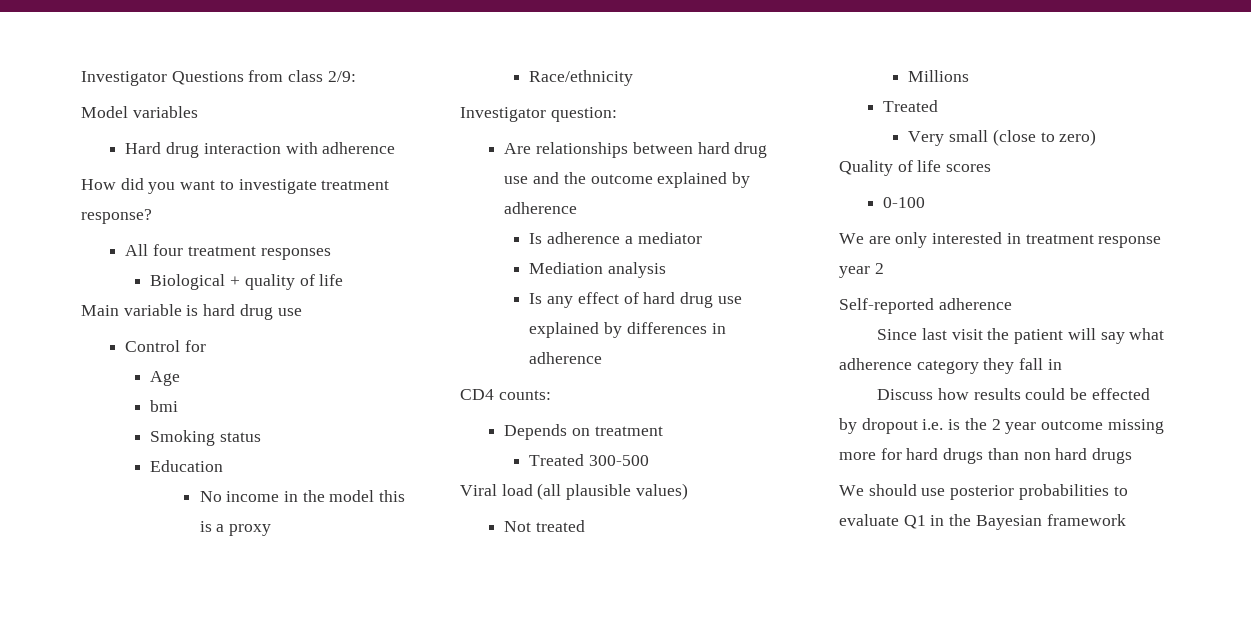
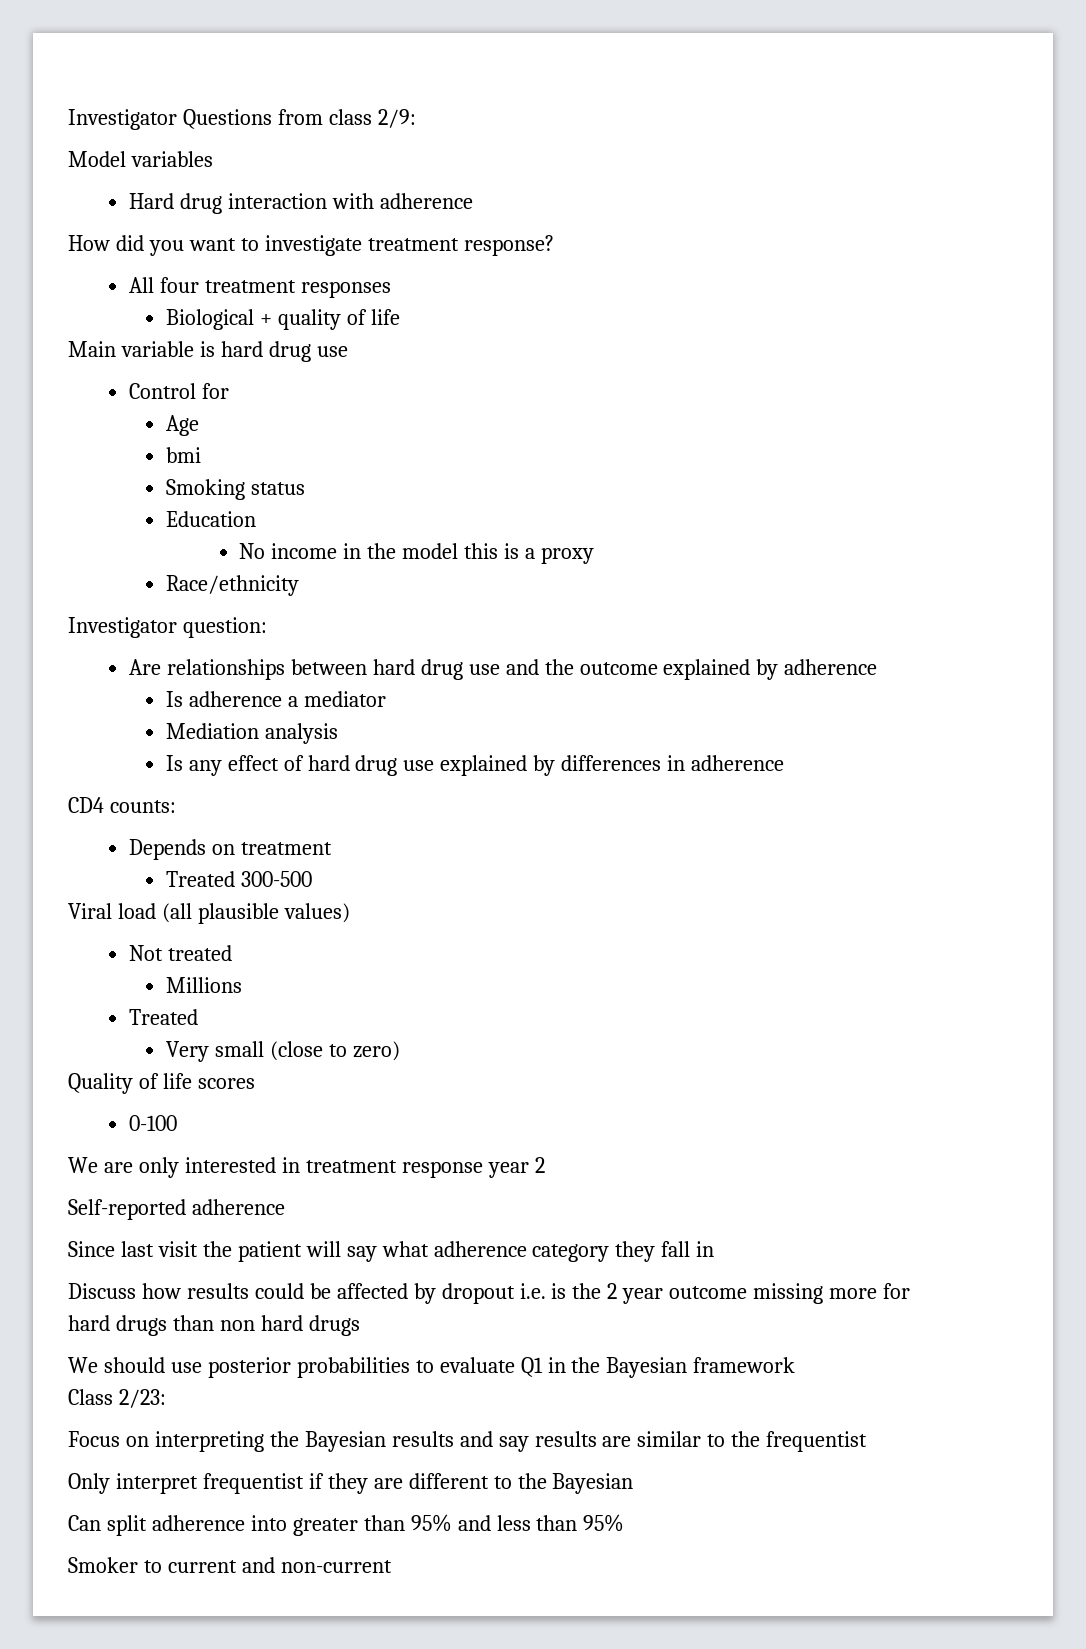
[1091,388,1150,400] effected -> [336,1283,408,1299] affected
(1126, 520) none -> [68,1389,166,1408] [68,1431,868,1452] [68,1473,634,1494] [68,1514,625,1536] [68,1557,392,1573] // Class 2/23: // Focus on interpreting the Bayesian results and say results are similar to the frequentist // Only interpret frequentist if they are different to the Bayesian // Can split adherence into greater than 95% and less than 95% // Smoker to current and non-current

